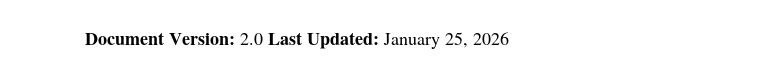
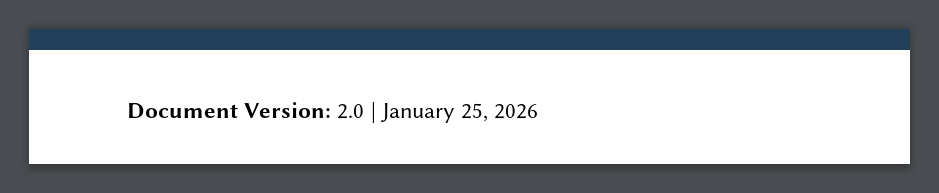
[268,32,379,49] Last Updated: -> [370,102,376,123] |

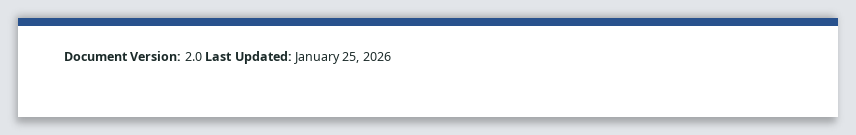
[370,102,376,123] | -> [205,51,292,64] Last Updated:

